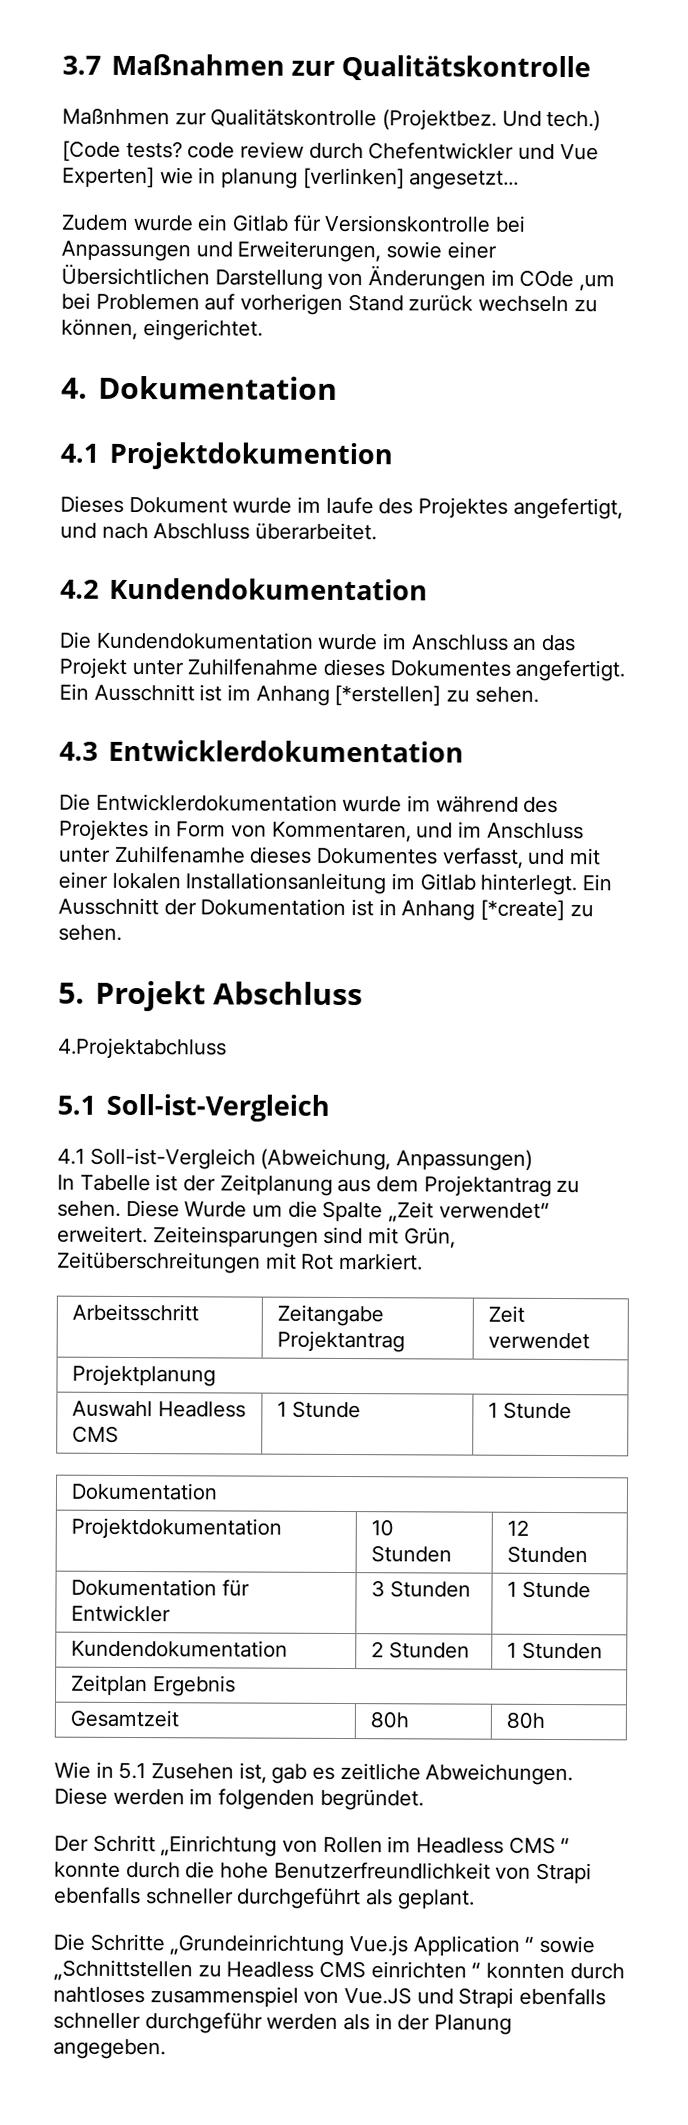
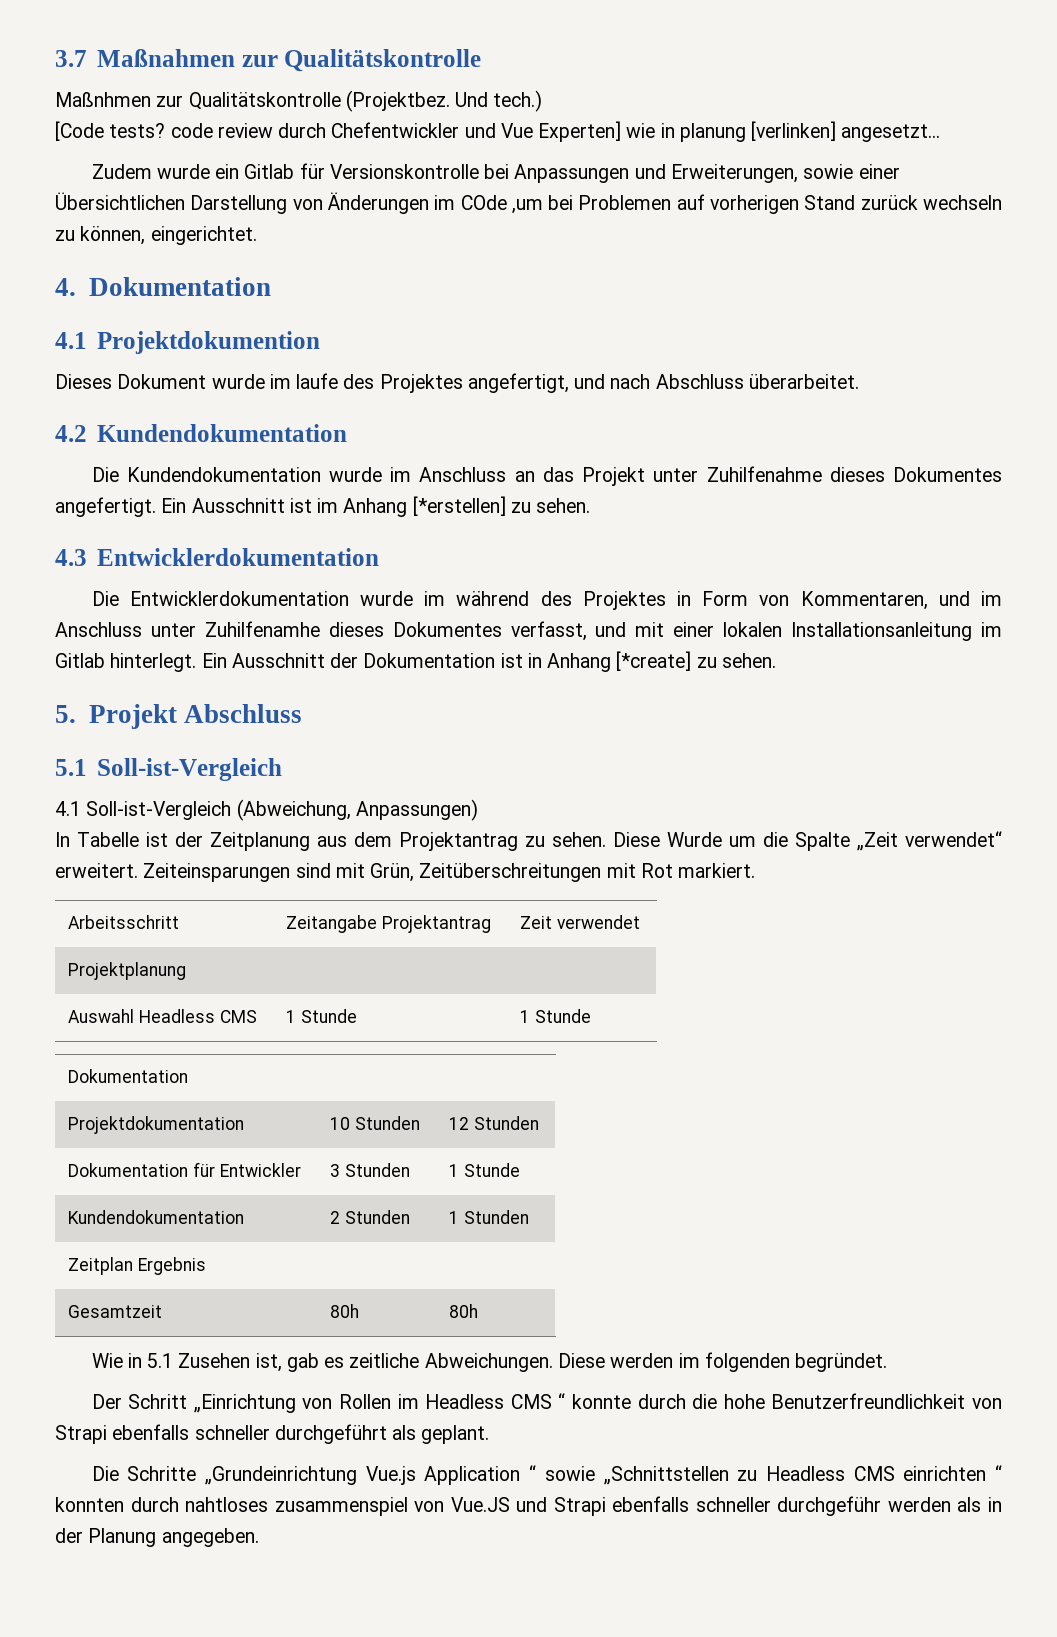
[58,1037,227,1060] // 4.Projektabchluss -> (302, 713) none

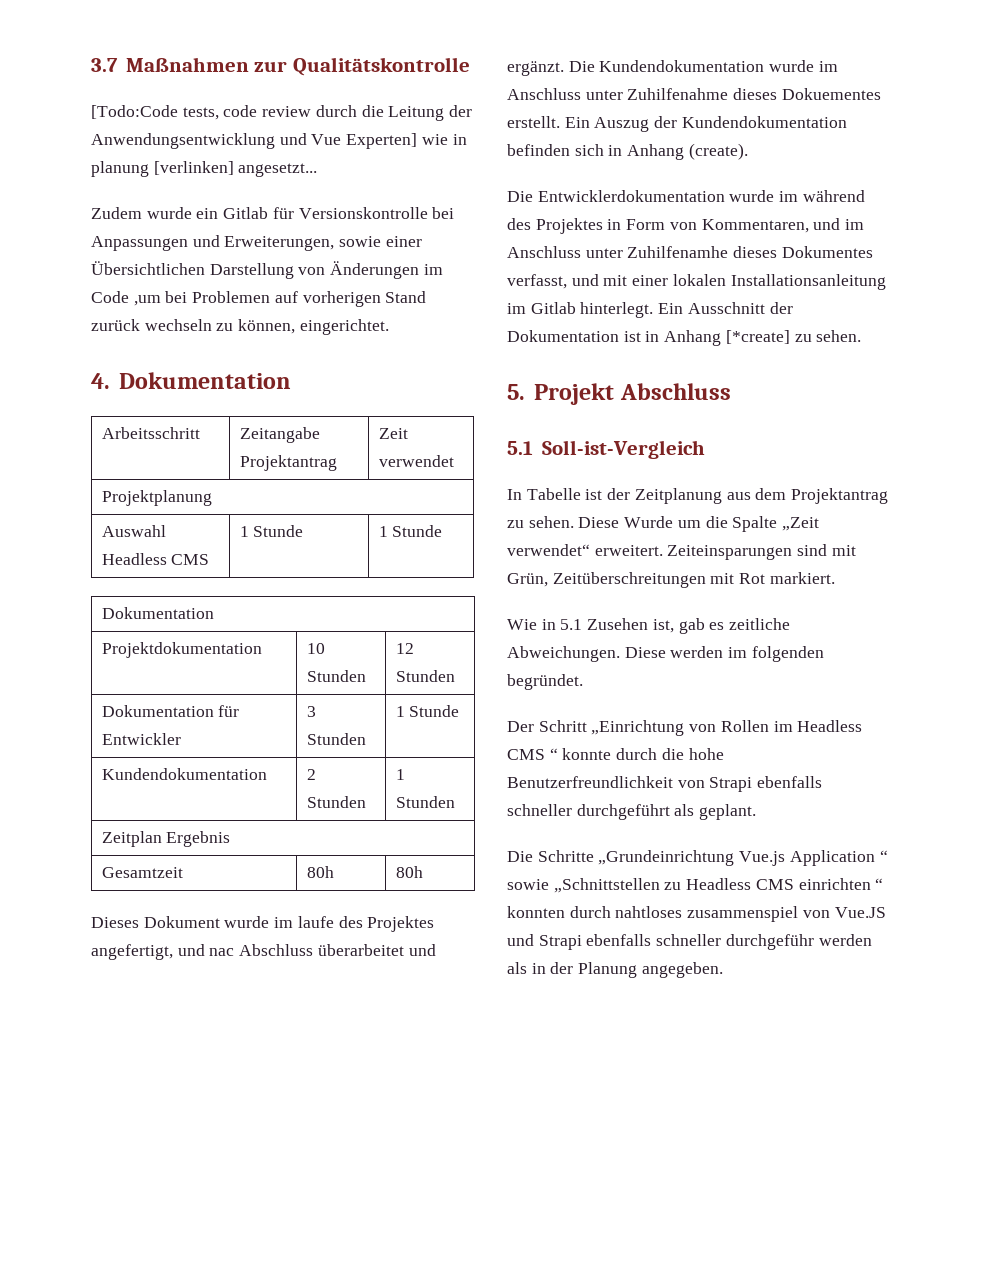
[55,90,543,112] [55,121,460,141] Maßnhmen zur Qualitätskontrolle (Projektbez. Und tech.) // [Code tests? code review durch Chefentwickler -> [91,105,473,121] [91,133,275,149] [Todo:Code tests, code review durch die Leitung der Anwendungsentwicklung
[460,195,507,210] COde -> [91,291,129,303] Code
[55,331,320,354] [55,373,859,393] [55,424,347,442] [91,466,1002,486] [55,496,591,517] [55,548,379,566] [91,591,1002,610] [55,621,1002,641] [55,651,776,672] [55,704,302,729] [55,758,282,781] [55,799,478,821] [55,831,1002,851] [55,863,756,882] // 4.1 Projektdokumention // Dieses Dokument wurde im laufe des Projektes angefertigt, und nach Abschluss überarbeitet. // 4.2 Kundendokumentation // Die Kundendokumentation wurde im Anschluss an das Projekt unter Zuhilfenahme dieses Dokumentes angefertigt. Ein Ausschnitt ist im Anhang [*erstellen] zu sehen. // 4.3 Entwicklerdokumentation // Die Entwicklerdokumentation wurde im während des Projektes in Form von Kommentaren, und im Anschluss unter Zuhilfenamhe dieses Dokumentes verfasst, und mit einer lokalen Installationsanleitung im Gitlab hinterlegt. Ein Ausschnitt der Dokumentation ist in Anhang [*create] zu sehen. // 5. Projekt Abschluss // 5.1 Soll-ist-Vergleich // 4.1 Soll-ist-Vergleich (Abweichung, Anpassungen) // In Tabelle ist der Zeitplanung aus dem Projektantrag zu sehen. Diese Wurde um die Spalte „Zeit verwendet“ erweitert. Zeiteinsparungen sind mit Grün, Zeitüberschreitungen mit Rot markiert. -> (291, 380) none
(479, 1311) none -> [91,916,435,932] [91,944,436,960] [507,60,838,76] [507,88,881,100] [507,116,847,132] [507,143,748,160] [507,190,865,202] [507,218,865,234] [507,246,873,258] [507,274,886,290] [507,302,793,318] [507,330,862,346] [507,383,731,405] [507,440,705,459] [507,488,889,504] [507,516,820,532] [507,544,856,560] [507,572,835,588] // Dieses Dokument wurde im laufe des Projektes angefertigt, und nac Abschluss überarbeitet und ergänzt. Die Kundendokumentation wurde im Anschluss unter Zuhilfenahme dieses Dokuementes erstellt. Ein Auszug der Kundendokumentation befinden sich in Anhang (create). // Die Entwicklerdokumentation wurde im während des Projektes in Form von Kommentaren, und im Anschluss unter Zuhilfenamhe dieses Dokumentes verfasst, und mit einer lokalen Installationsanleitung im Gitlab hinterlegt. Ein Ausschnitt der Dokumentation ist in Anhang [*create] zu sehen. // 5. Projekt Abschluss // 5.1 Soll-ist-Vergleich // In Tabelle ist der Zeitplanung aus dem Projektantrag zu sehen. Diese Wurde um die Spalte „Zeit verwendet“ erweitert. Zeiteinsparungen sind mit Grün, Zeitüberschreitungen mit Rot markiert.

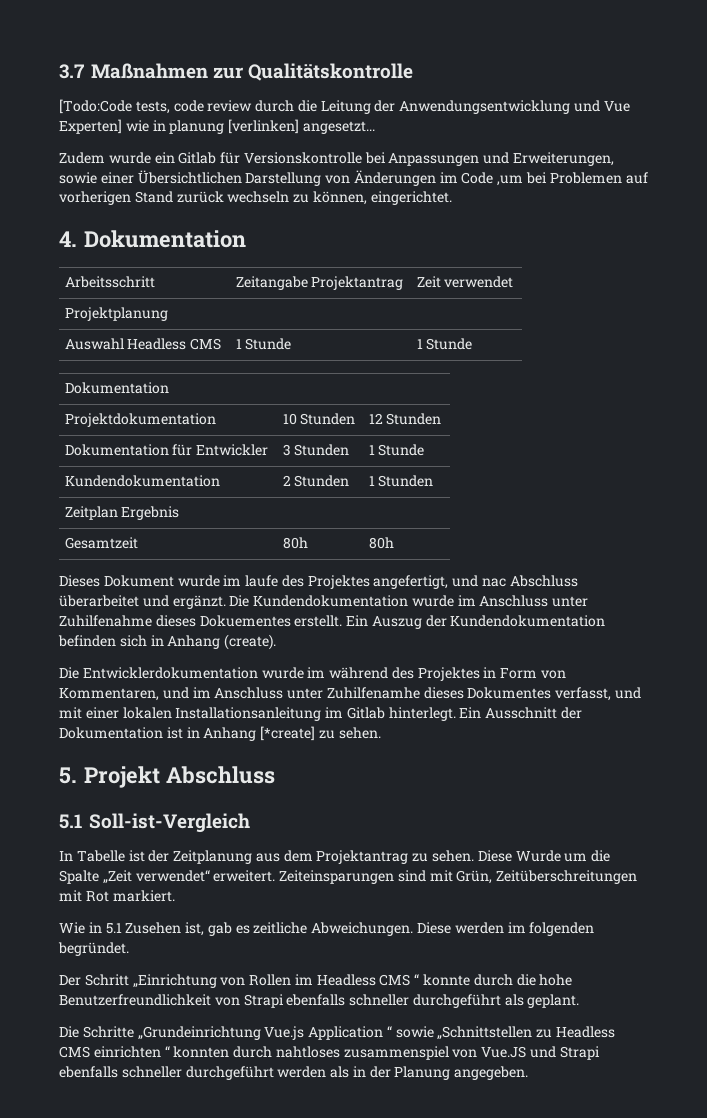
[725,934,814,950] durchgeführ -> [185,1066,274,1080] durchgeführt

